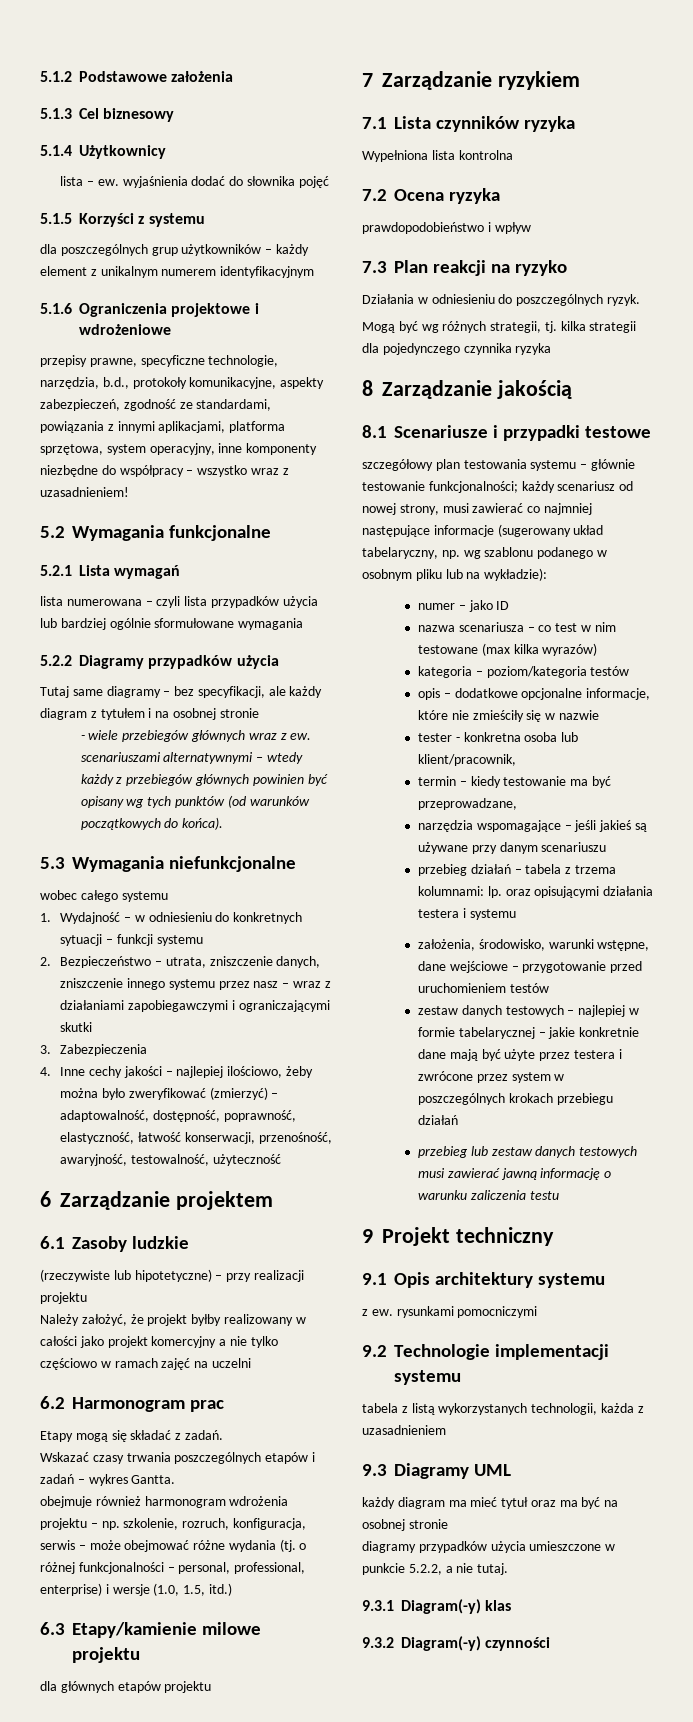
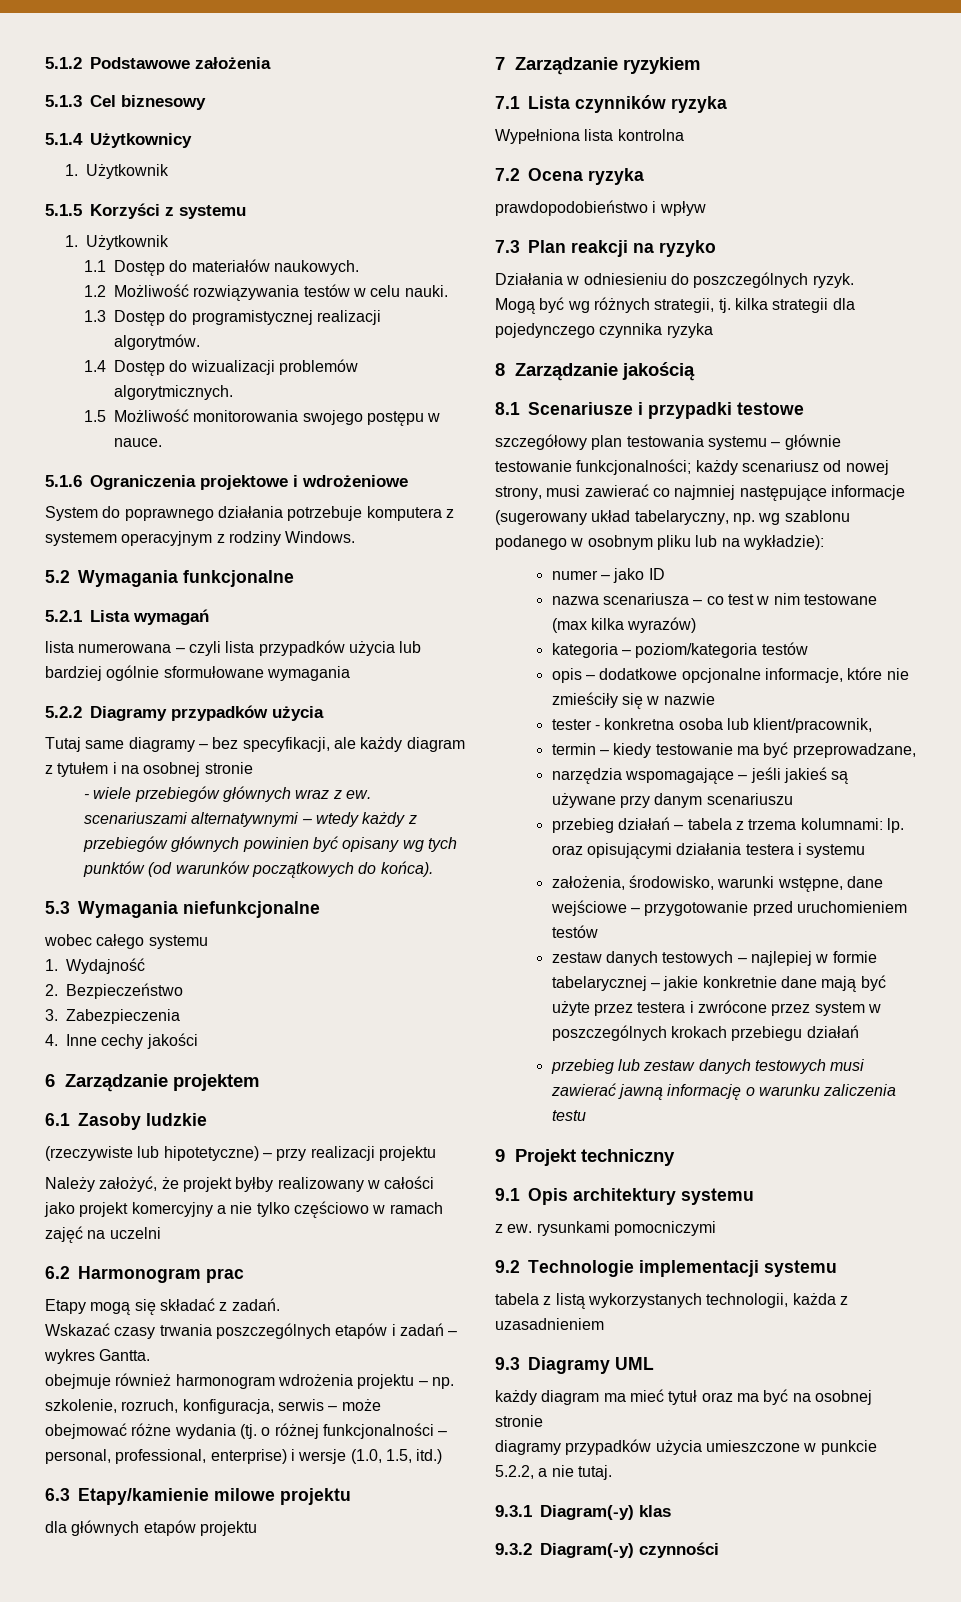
[60,176,329,188] [40,213,205,227] [40,244,309,256] [40,266,315,278] lista – ew. wyjaśnienia dodać do słownika pojęć // 5.1.5 Korzyści z systemu // dla poszczególnych grup użytkowników – każdy element z unikalnym numerem identyfikacyjnym -> [64,164,169,179] [45,203,246,219] [64,235,169,250] [84,259,359,276] [84,284,448,301] [84,310,381,326] [114,334,201,350] [84,359,358,376] [114,385,234,400] [84,409,441,426] [114,438,163,447] 1. Użytkownik // 5.1.5 Korzyści z systemu // 1. Użytkownik // 1.1 Dostęp do materiałów naukowych. // 1.2 Możliwość rozwiązywania testów w celu nauki. // 1.3 Dostęp do programistycznej realizacji algorytmów. // 1.4 Dostęp do wizualizacji problemów algorytmicznych. // 1.5 Możliwość monitorowania swojego postępu w nauce.
[40,355,279,367] [40,377,325,389] [40,399,272,411] [40,421,286,433] [40,443,318,455] [40,465,289,477] [40,487,129,497] przepisy prawne, specyficzne technologie, narzędzia, b.d., protokoły komunikacyjne, aspekty zabezpieczeń, zgodność ze standardami, powiązania z innymi aplikacjami, platforma sprzętowa, system operacyjny, inne komponenty niezbędne do współpracy – wszystko wraz z uzasadnieniem! -> [45,506,454,521] [45,531,356,546] System do poprawnego działania potrzebuje komputera z systemem operacyjnym z rodziny Windows.
[124,912,303,924] [60,934,203,946] [40,956,321,968] [60,978,331,990] [60,1000,330,1012] [60,1022,93,1032] – w odniesieniu do konkretnych sytuacji – funkcji systemu // 2. Bezpieczeństwo – utrata, zniszczenie danych, zniszczenie innego systemu przez nasz – wraz z działaniami zapobiegawczymi i ograniczającymi skutki -> [45,983,183,999] // 2. Bezpieczeństwo
[165,1066,313,1078] [60,1087,279,1100] [60,1110,296,1122] [60,1132,332,1144] [60,1154,281,1166] – najlepiej ilościowo, żeby można było zweryfikować (zmierzyć) – adaptowalność, dostępność, poprawność, elastyczność, łatwość konserwacji, przenośność, awaryjność, testowalność, użyteczność -> (198, 1041) none

